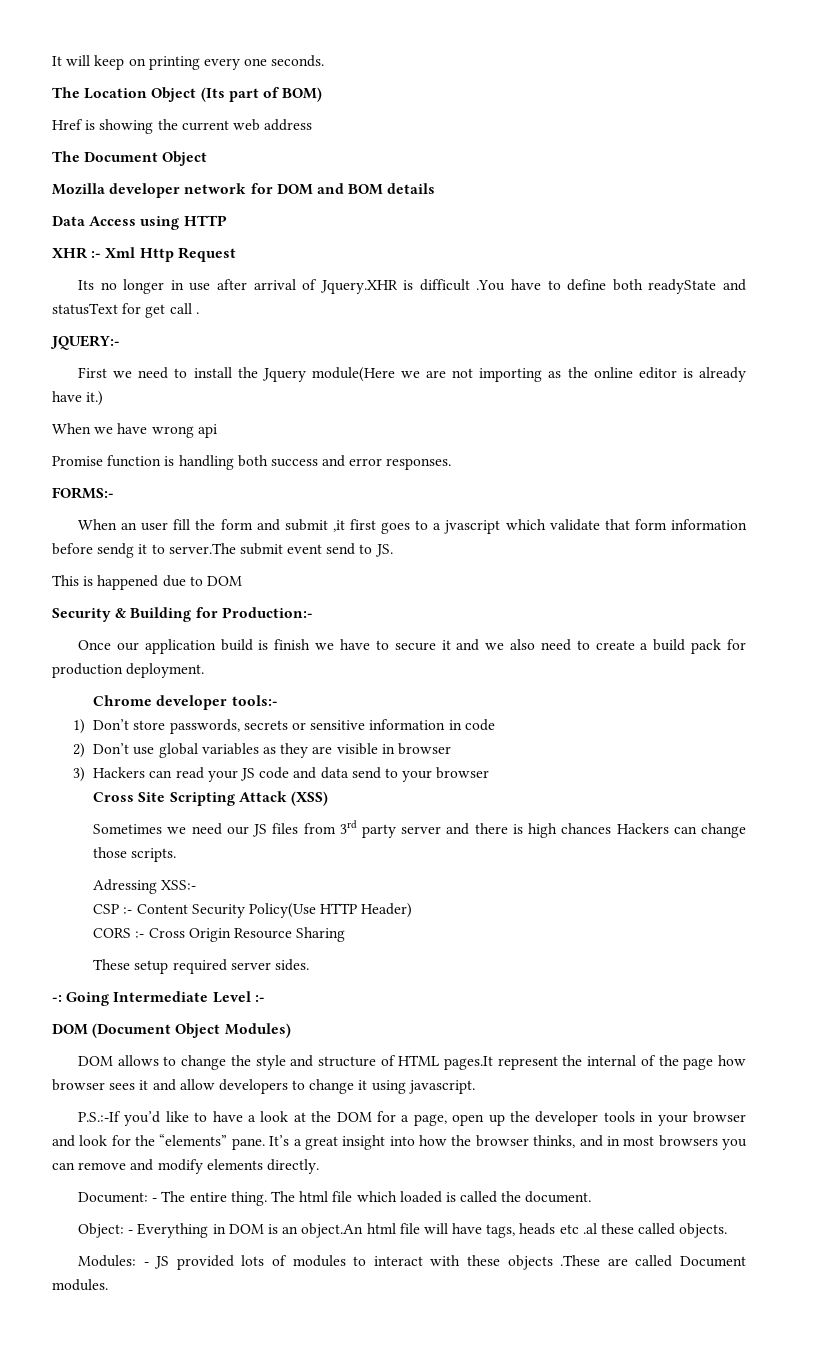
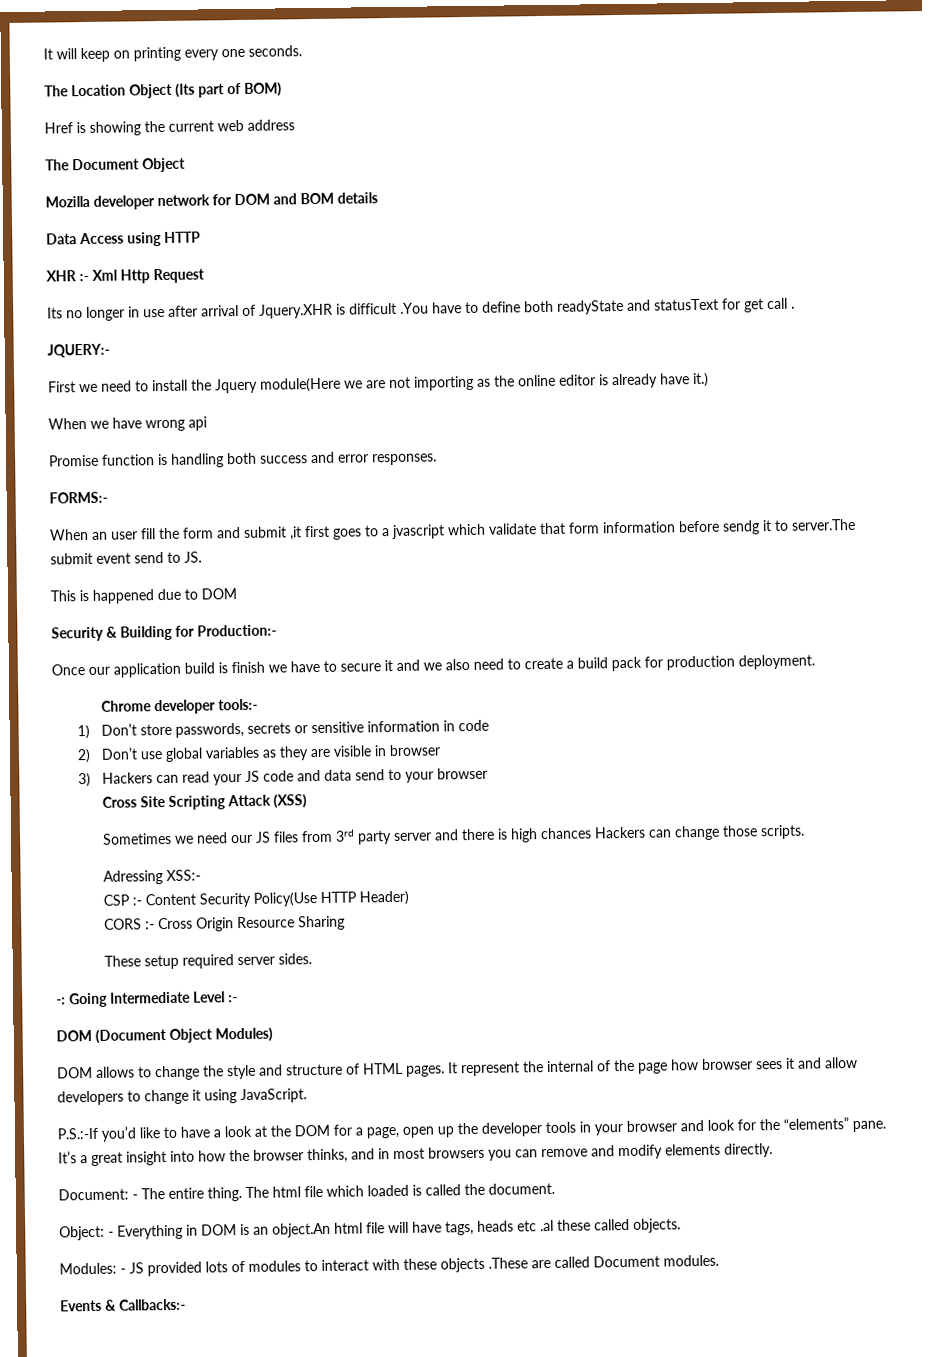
[444,1056,494,1070] pages.It -> [406,1062,458,1077] pages. It
[408,1080,475,1094] javascript. -> [240,1088,307,1104] JavaScript.
(108, 1285) none -> [60,1298,186,1312] // Events & Callbacks:-

